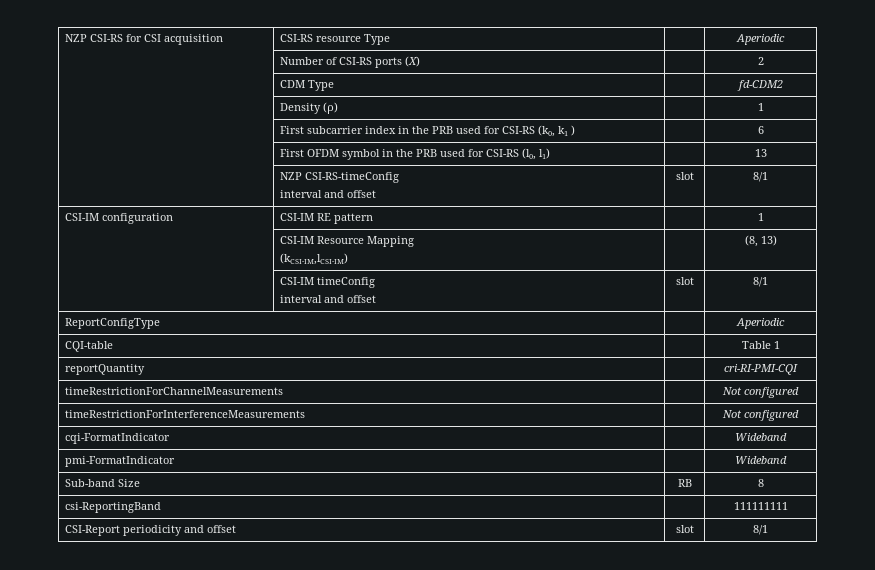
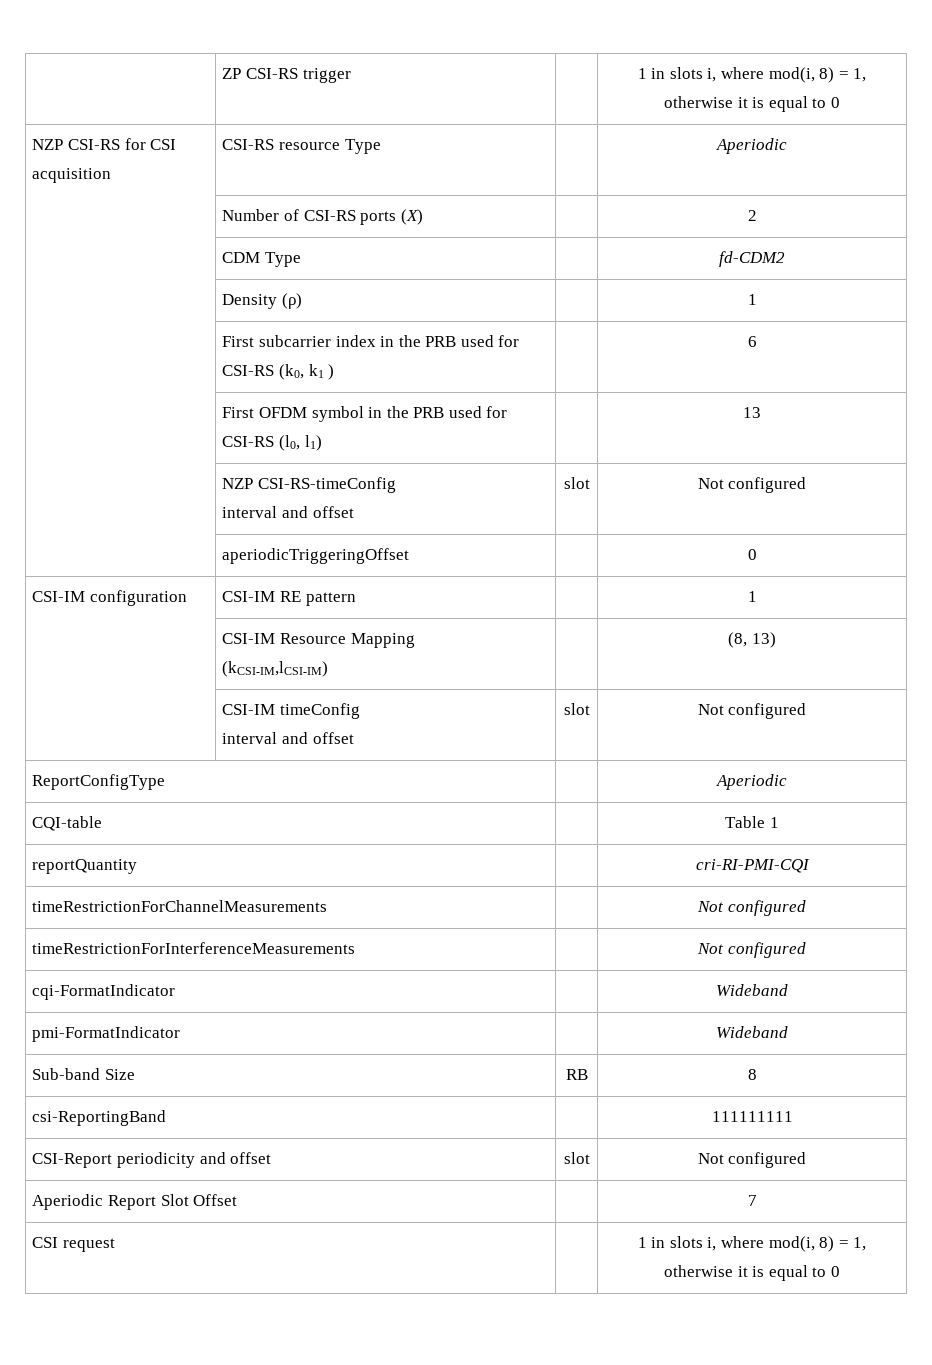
(64, 38) none -> [222,68,351,83] [637,67,867,83] [664,96,840,112] | ZP CSI-RS trigger | | 1 in slots i, where mod(i, 8) = 1, otherwise it is equal to 0 //
[753,172,768,182] 8/1 -> [697,477,807,493] [222,548,410,564] [747,549,757,560] Not configured // | aperiodicTriggeringOffset | | 0
[753,277,768,287] 8/1 -> [697,703,807,719] Not configured
[753,525,768,535] 8/1 -> [697,1152,807,1168] [32,1194,238,1210] [747,1195,757,1206] [32,1237,115,1252] [637,1236,867,1252] [664,1265,840,1281] Not configured // Aperiodic Report Slot Offset | | 7 // CSI request | | 1 in slots i, where mod(i, 8) = 1, otherwise it is equal to 0

